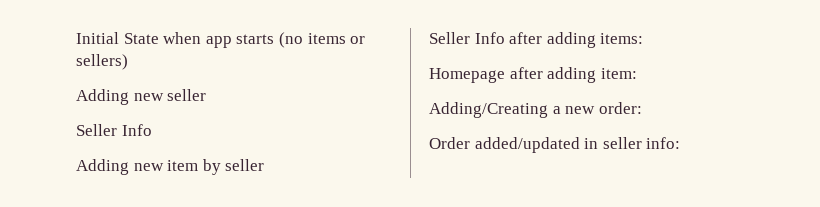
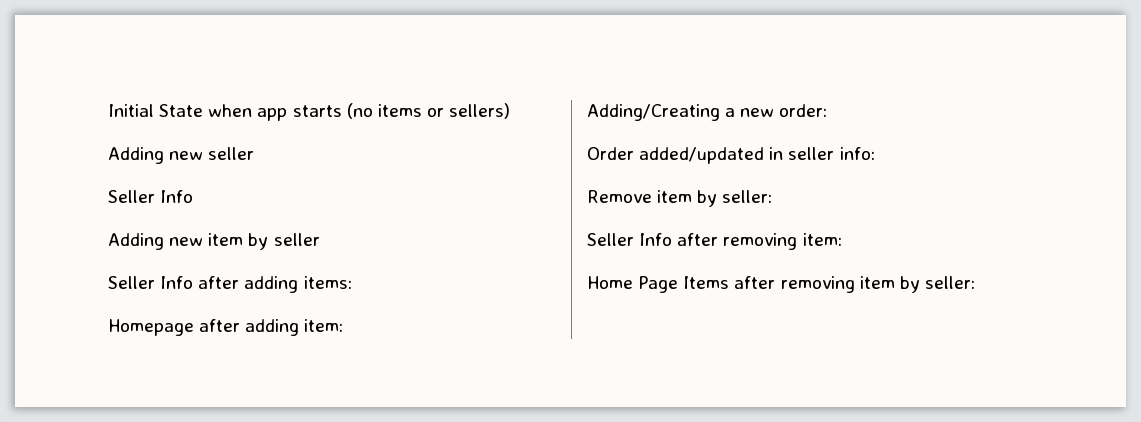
(681, 143) none -> [587,190,773,207] [587,233,842,250] [587,276,975,293] // Remove item by seller: // Seller Info after removing item: // Home Page Items after removing item by seller:

